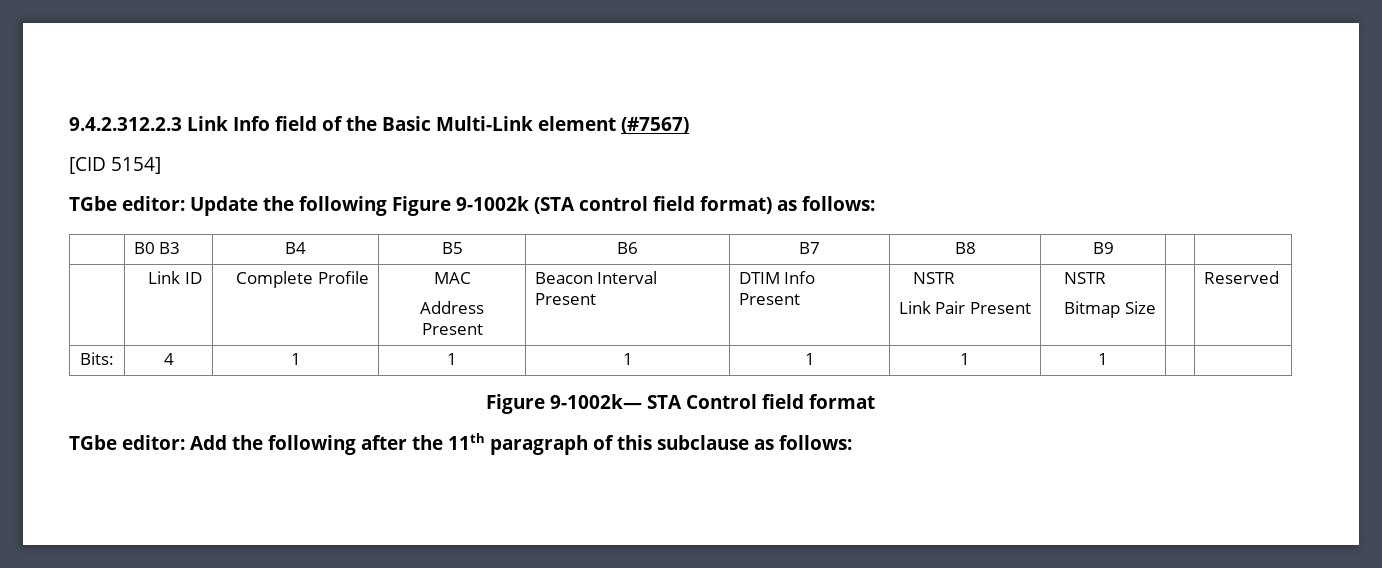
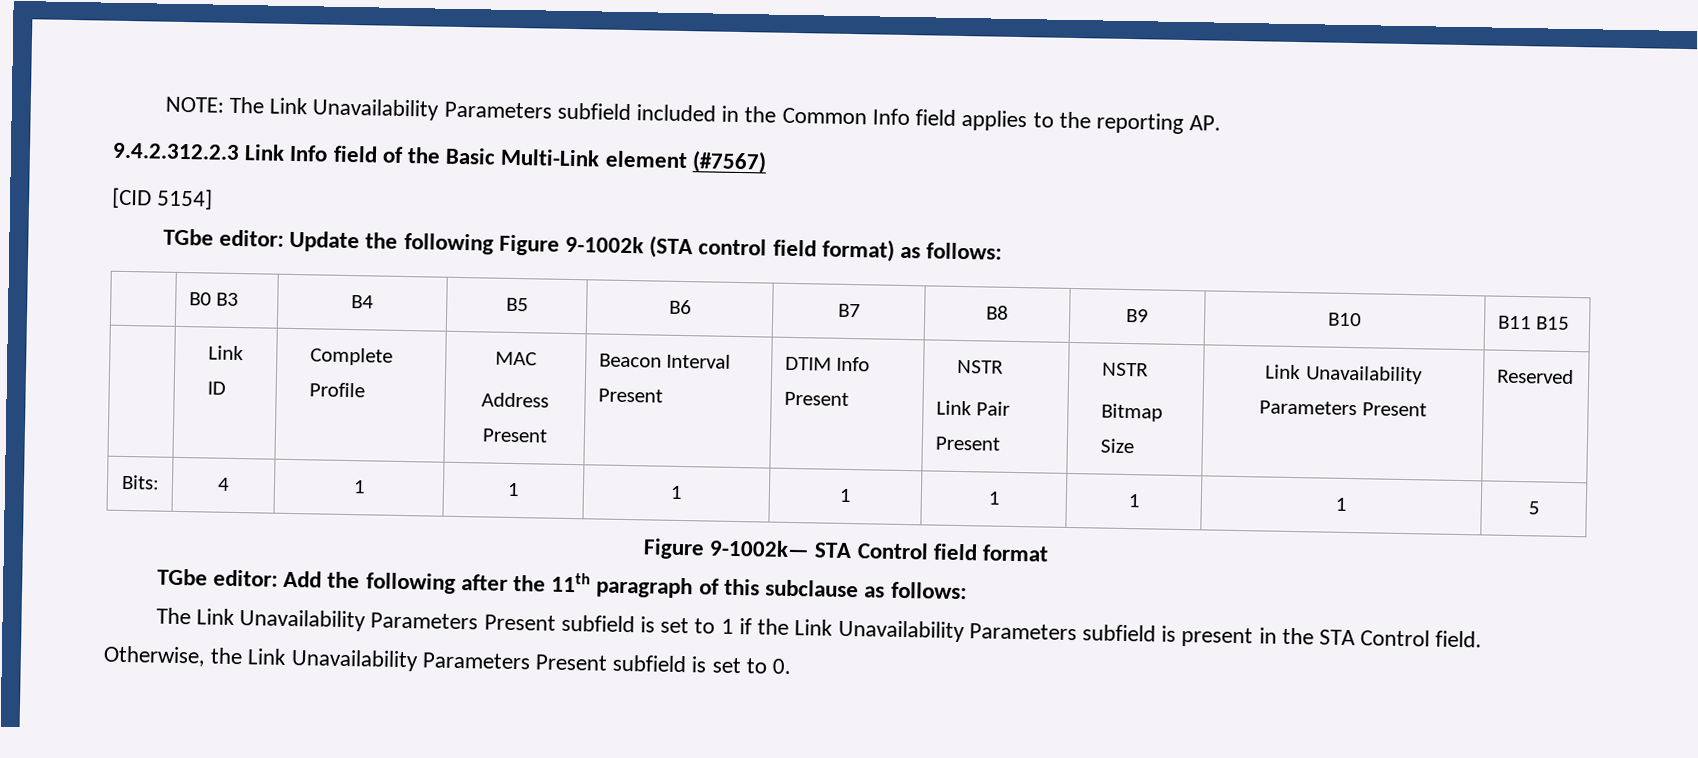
(69, 124) none -> [164,96,1222,134] NOTE: The Link Unavailability Parameters subfield included in the Common Info field applies to the reporting AP. //
(1114, 248) | -> [1328,312,1362,327] [1497,315,1571,330] B10 | B11 B15
(1156, 307) none -> [1265,364,1423,385] [1259,400,1427,417] Link Unavailability Parameters Present
(1108, 359) | -> [1335,497,1347,511] [1527,501,1540,515] 1 | 5
(852, 442) none -> [155,607,1483,648] [103,645,792,675] // The Link Unavailability Parameters Present subfield is set to 1 if the Link Unavailability Parameters subfield is present in the STA Control field. Otherwise, the Link Unavailability Parameters Present subfield is set to 0.

